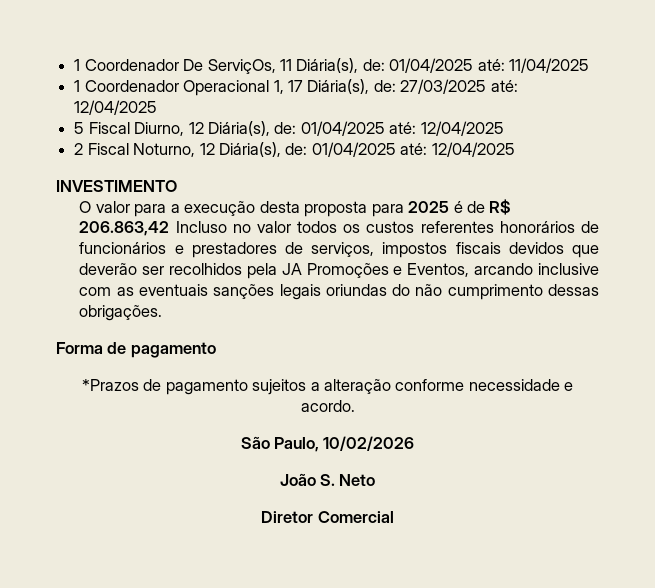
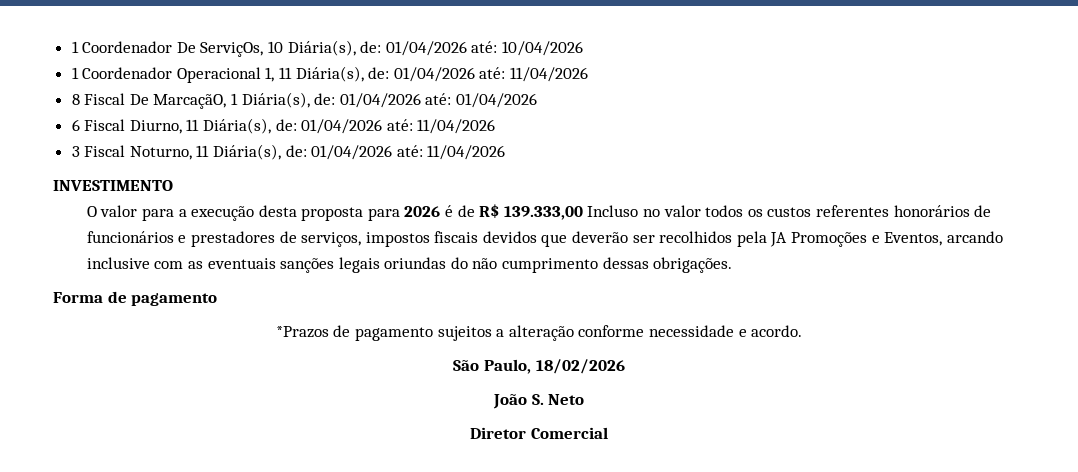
[279,58,590,73] 11 Diária(s), de: 01/04/2025 até: 11/04/2025 -> [268,40,584,56] 10 Diária(s), de: 01/04/2026 até: 10/04/2026
[287,79,518,94] [74,100,158,115] [74,122,85,134] 17 Diária(s), de: 27/03/2025 até: 12/04/2025 // 5 -> [279,66,589,82] [71,92,538,109] [71,119,80,131] 11 Diária(s), de: 01/04/2026 até: 11/04/2026 // 8 Fiscal De MarcaçãO, 1 Diária(s), de: 01/04/2026 até: 01/04/2026 // 6
[188,121,504,136] [74,143,84,155] 12 Diária(s), de: 01/04/2025 até: 12/04/2025 // 2 -> [186,118,496,134] [71,146,80,157] 11 Diária(s), de: 01/04/2026 até: 11/04/2026 // 3
[199,142,515,157] 12 Diária(s), de: 01/04/2025 até: 12/04/2025 -> [196,144,506,160] 11 Diária(s), de: 01/04/2026 até: 11/04/2026
[408,201,450,213] 2025 -> [404,206,441,217] 2026
[79,221,170,236] 206.863,42 -> [503,206,583,220] 139.333,00
[323,436,415,451] 10/02/2026 -> [535,359,625,374] 18/02/2026

